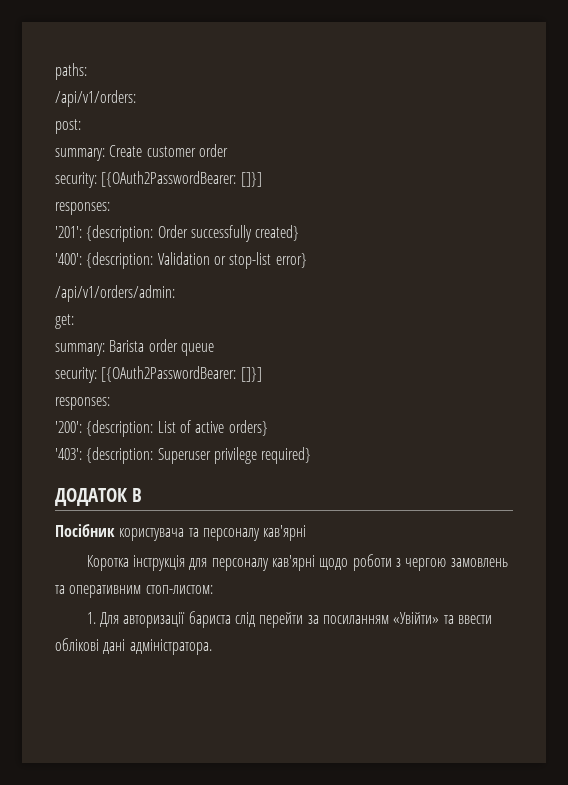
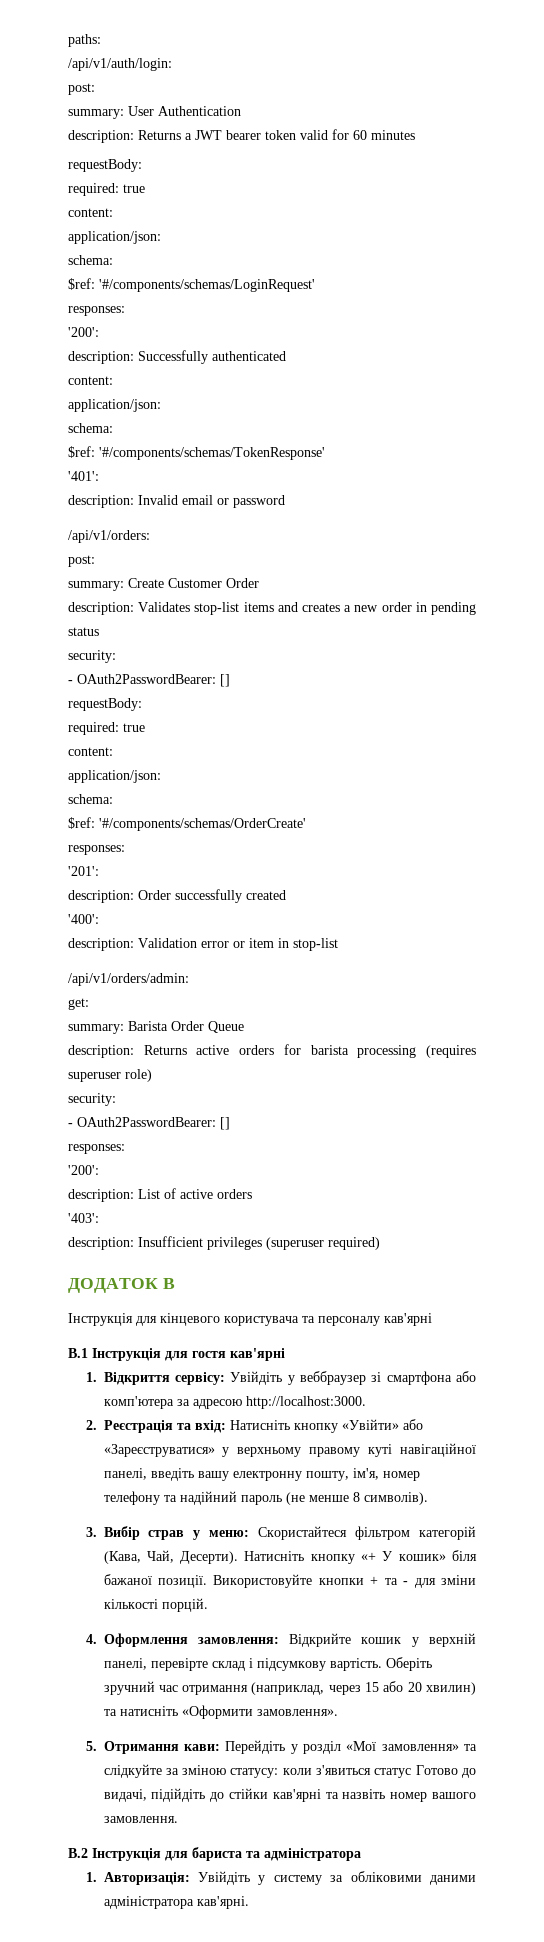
[55,90,136,107] [55,119,81,134] [55,144,228,161] [55,171,262,188] /api/v1/orders: // post: // summary: Create customer order // security: [{OAuth2PasswordBearer: []}] -> [68,58,172,71] [68,83,95,95] [68,106,241,119] [68,129,415,143] [68,159,142,172] [68,183,145,196] [68,208,113,217] [68,231,161,244] [68,255,113,265] [68,278,315,292] [68,306,125,316] [68,327,99,337] [68,350,286,364] [68,376,113,385] [68,399,161,412] [68,423,113,433] [68,446,325,460] [68,471,99,481] [68,495,285,508] [68,530,150,543] [68,555,95,567] [68,578,259,591] [68,602,476,615] [68,627,99,636] [68,650,116,663] [68,674,230,687] [68,698,142,711] [68,722,145,735] [68,747,113,756] [68,770,161,783] [68,794,113,804] [68,817,306,831] /api/v1/auth/login: // post: // summary: User Authentication // description: Returns a JWT bearer token valid for 60 minutes // requestBody: // required: true // content: // application/json: // schema: // $ref: '#/components/schemas/LoginRequest' // responses: // '200': // description: Successfully authenticated // content: // application/json: // schema: // $ref: '#/components/schemas/TokenResponse' // '401': // description: Invalid email or password // /api/v1/orders: // post: // summary: Create Customer Order // description: Validates stop-list items and creates a new order in pending status // security: // - OAuth2PasswordBearer: [] // requestBody: // required: true // content: // application/json: // schema: // $ref: '#/components/schemas/OrderCreate'
[86,225,154,242] {description: -> [68,890,134,903] // description:
[255,225,300,241] created} -> [246,890,286,900] created
[86,252,307,269] {description: Validation or stop-list error} -> [68,938,338,951] // description: Validation error or item in stop-list
[148,339,214,356] [55,366,262,383] [55,397,110,410] [55,420,154,437] order queue // security: [{OAuth2PasswordBearer: []}] // responses: // '200': {description: -> [171,1021,244,1033] [68,1044,477,1058] [68,1069,152,1082] [68,1093,116,1106] [68,1117,230,1130] [68,1144,125,1154] [68,1165,99,1175] [68,1189,134,1202] Order Queue // description: Returns active orders for barista processing (requires superuser role) // security: // - OAuth2PasswordBearer: [] // responses: // '200': // description:
[228,420,268,436] orders} -> [217,1189,252,1199] orders
[86,447,312,464] {description: Superuser privilege required} -> [68,1236,380,1250] // description: Insufficient privileges (superuser required)
[55,524,115,537] Посібник -> [68,1313,220,1326] Інструкція для кінцевого
[86,554,508,571] [55,585,213,598] [86,611,492,628] [55,638,212,655] Коротка інструкція для персоналу кав'ярні щодо роботи з чергою замовлень та оперативним стоп-листом: // 1. Для авторизації бариста слід перейти за посиланням «Увійти» та ввести облікові дані адміністратора. -> [68,1348,285,1361] [85,1371,477,1385] [103,1396,366,1409] [85,1419,423,1433] [103,1443,476,1457] [103,1468,420,1481] [103,1491,428,1505] [85,1526,477,1540] [103,1550,478,1564] [103,1574,477,1588] [103,1598,208,1612] [85,1633,476,1647] [103,1657,432,1671] [103,1681,477,1695] [103,1705,338,1719] [85,1740,478,1754] [103,1764,477,1778] [103,1788,477,1802] [103,1816,178,1823] [68,1847,361,1861] [85,1871,477,1885] [103,1896,249,1909] В.1 Інструкція для гостя кав'ярні // 1. Відкриття сервісу: Увійдіть у веббраузер зі смартфона або комп'ютера за адресою http://localhost:3000. // 2. Реєстрація та вхід: Натисніть кнопку «Увійти» або «Зареєструватися» у верхньому правому куті навігаційної панелі, введіть вашу електронну пошту, ім'я, номер телефону та надійний пароль (не менше 8 символів). // 3. Вибір страв у меню: Скористайтеся фільтром категорій (Кава, Чай, Десерти). Натисніть кнопку «+ У кошик» біля бажаної позиції. Використовуйте кнопки + та - для зміни кількості порцій. // 4. Оформлення замовлення: Відкрийте кошик у верхній панелі, перевірте склад і підсумкову вартість. Оберіть зручний час отримання (наприклад, через 15 або 20 хвилин) та натисніть «Оформити замовлення». // 5. Отримання кави: Перейдіть у розділ «Мої замовлення» та слідкуйте за зміною статусу: коли з'явиться статус Готово до видачі, підійдіть до стійки кав'ярні та назвіть номер вашого замовлення. // В.2 Інструкція для бариста та адміністратора // 1. Авторизація: Увійдіть у систему за обліковими даними адміністратора кав'ярні.

